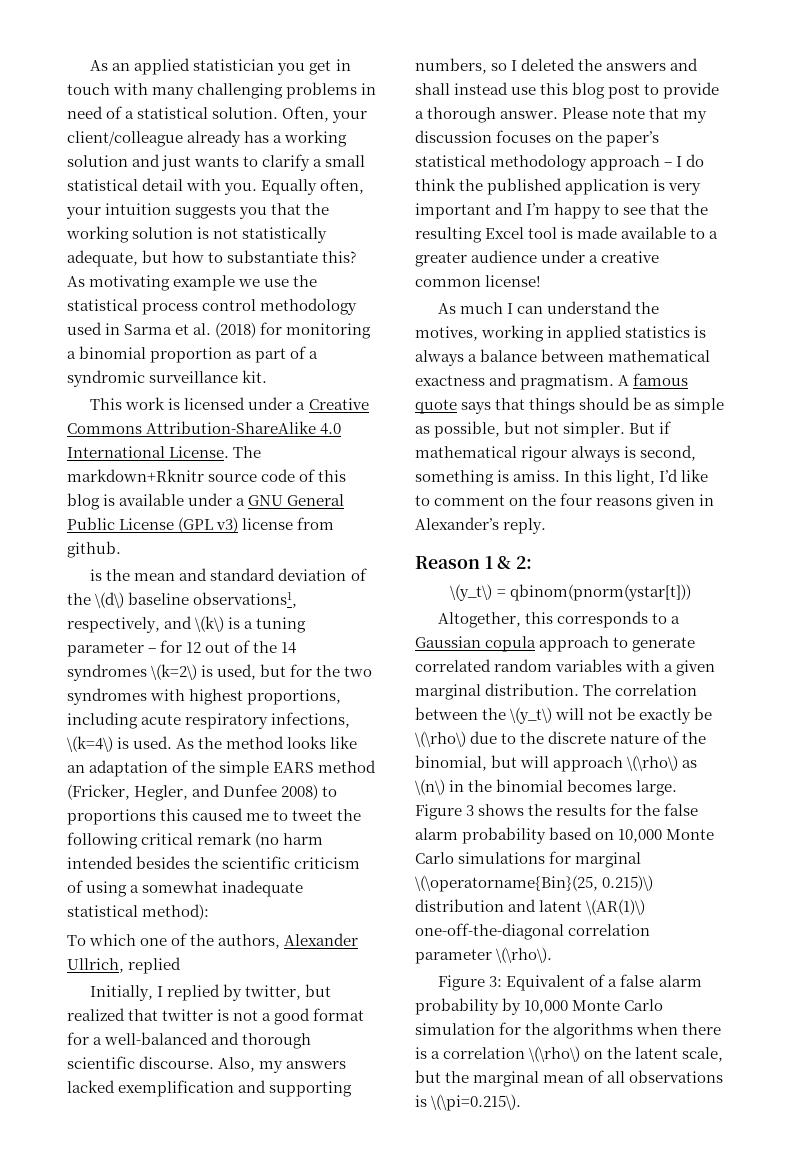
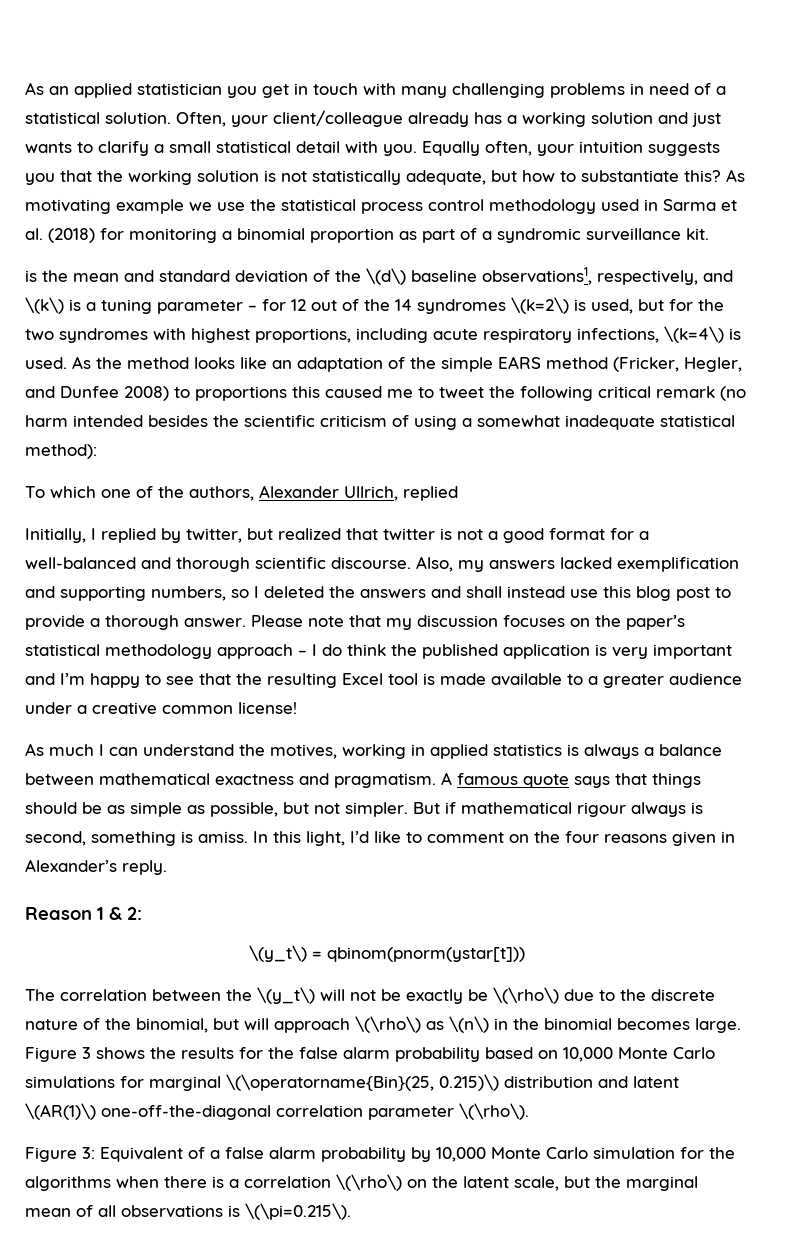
[90,397,369,410] [67,421,342,435] [67,446,262,458] [67,469,347,482] [67,493,345,510] [67,517,335,533] [67,541,121,558] // This work is licensed under a Creative Commons Attribution-ShareAlike 4.0 International License. The markdown+Rknitr source code of this blog is available under a GNU General Public License (GPL v3) license from github. -> (709, 234) none
[438,611,681,628] [415,636,696,652] [415,659,716,676] [415,683,580,700] Altogether, this corresponds to a Gaussian copula approach to generate correlated random variables with a given marginal distribution. -> (525, 954) none

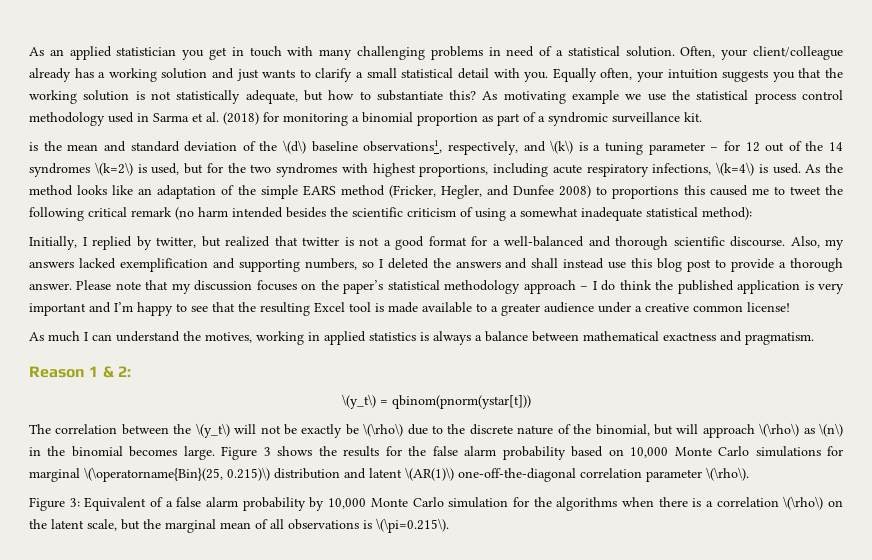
[25,485,458,501] // To which one of the authors, Alexander Ullrich, replied -> (752, 213) none
[441,772,701,788] [25,802,703,817] [25,831,735,846] [25,859,167,875] A famous quote says that things should be as simple as possible, but not simpler. But if mathematical rigour always is second, something is amiss. In this light, I’d like to comment on the four reasons given in Alexander’s reply. -> (814, 338) none

